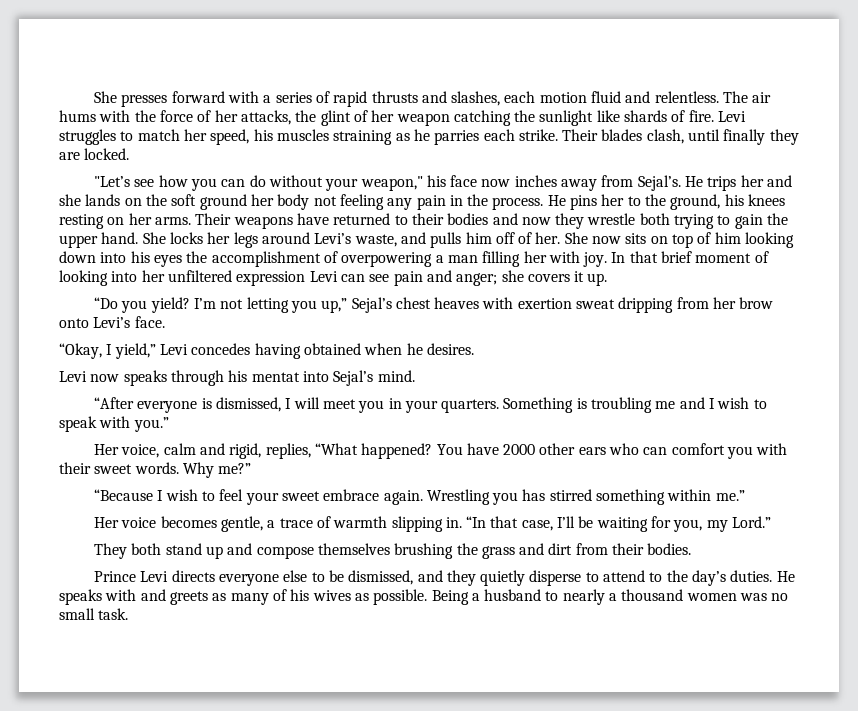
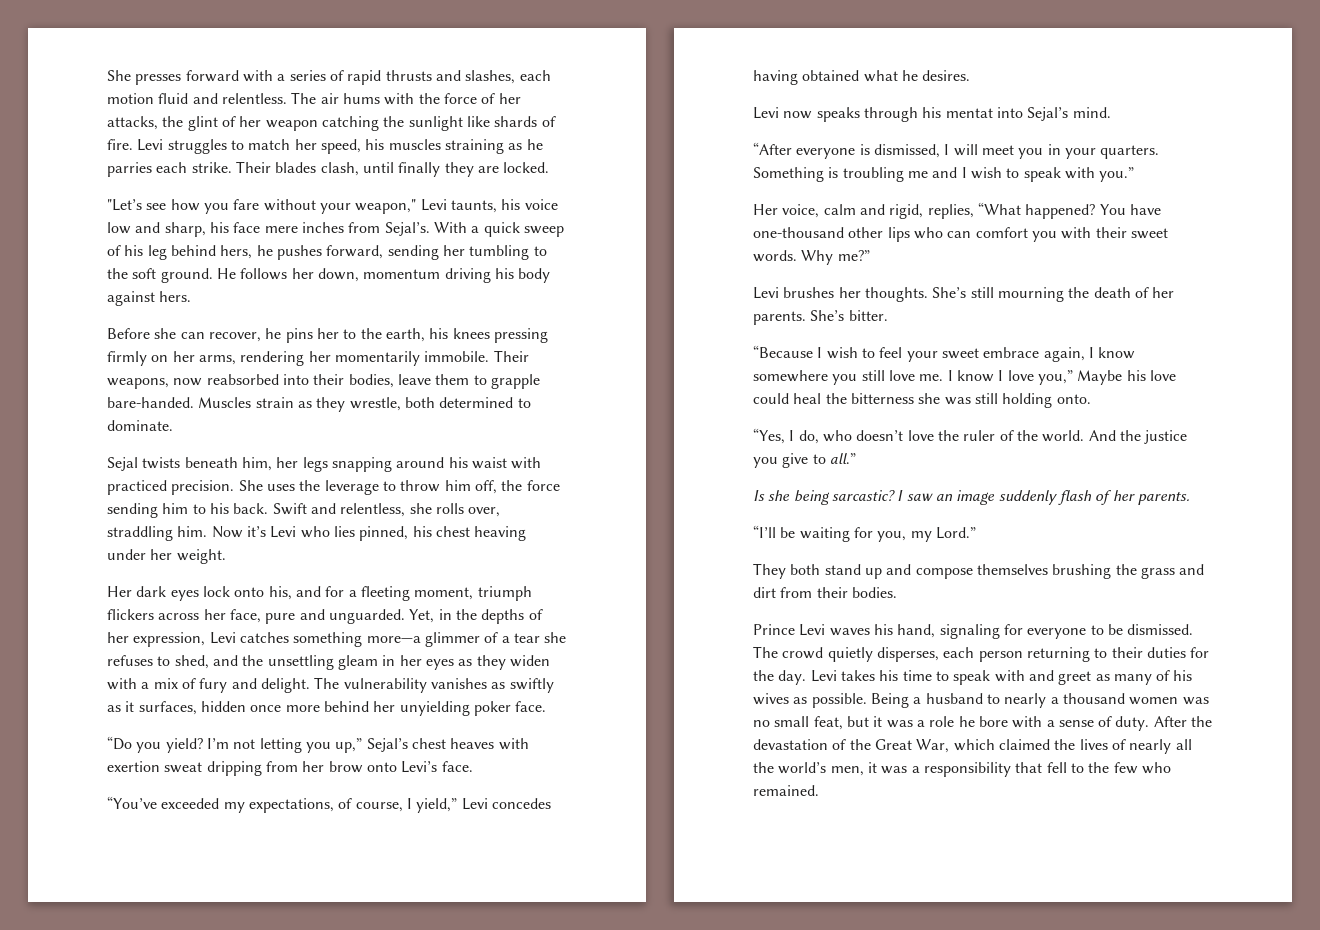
[221,175,266,187] can do -> [233,199,260,210] fare
[426,175,793,191] [59,194,566,210] his face now inches away from Sejal’s. He trips her and she lands on the soft ground her body not feeling any pain in the process. He -> [420,199,558,213] [107,222,564,237] [107,245,547,260] [107,268,551,283] [107,291,192,306] [107,328,282,342] Levi taunts, his voice low and sharp, his face mere inches from Sejal’s. With a quick sweep of his leg behind hers, he pushes forward, sending her tumbling to the soft ground. He follows her down, momentum driving his body against hers. // Before she can recover, he
[670,194,721,210] ground, -> [385,328,425,342] earth,
[59,213,789,229] [59,232,795,248] [59,251,769,267] [59,270,608,286] resting on her arms. Their weapons have returned to their bodies and now they wrestle both trying to gain the upper hand. She locks her legs around Levi’s waste, and pulls him off of her. She now sits on top of him looking down into his eyes the accomplishment of overpowering a man filling her with joy. In that brief moment of looking into her unfiltered expression Levi can see pain and anger; she covers it up. -> [493,328,548,343] [107,350,529,366] [107,374,540,389] [107,397,531,412] [107,420,173,431] [107,457,542,472] [107,480,560,495] [107,503,501,518] [107,526,527,541] [107,549,226,564] [107,586,532,601] [107,609,543,624] [107,632,567,647] [107,655,550,670] [107,677,554,693] [107,701,547,716] pressing firmly on her arms, rendering her momentarily immobile. Their weapons, now reabsorbed into their bodies, leave them to grapple bare-handed. Muscles strain as they wrestle, both determined to dominate. // Sejal twists beneath him, her legs snapping around his waist with practiced precision. She uses the leverage to throw him off, the force sending him to his back. Swift and relentless, she rolls over, straddling him. Now it’s Levi who lies pinned, his chest heaving under her weight. // Her dark eyes lock onto his, and for a fleeting moment, triumph flickers across her face, pure and unguarded. Yet, in the depths of her expression, Levi catches something more—a glimmer of a tear she refuses to shed, and the unsettling gleam in her eyes as they widen with a mix of fury and delight. The vulnerability vanishes as swiftly as it surfaces, hidden once more behind her unyielding poker face.
[59,343,102,359] “Okay, -> [107,796,403,813] “You’ve exceeded my expectations, of course,
[364,343,403,355] when -> [863,70,898,82] what
[503,443,606,455] 2000 other ears -> [753,227,910,242] one-thousand other lips
(252, 468) none -> [753,287,1175,302] [753,310,888,325] // Levi brushes her thoughts. She’s still mourning the death of her parents. She’s bitter.
[383,489,745,505] [93,516,576,532] again. Wrestling you has stirred something within me.” // Her voice becomes gentle, a trace of warmth slipping in. “In that case, I’ll -> [1043,347,1136,362] [753,370,1176,385] [753,393,1091,408] [753,428,1188,444] [753,453,856,468] [753,490,1190,505] [753,525,776,538] again, I know somewhere you still love me. I know I love you,” Maybe his love could heal the bitterness she was still holding onto. // “Yes, I do, who doesn’t love the ruler of the world. And the justice you give to all.” // Is she being sarcastic? I saw an image suddenly flash of her parents. // “I’ll
[171,570,795,586] [59,589,102,605] directs everyone else to be dismissed, and they quietly disperse to attend to the day’s duties. He speaks -> [829,624,1194,639] [753,646,1210,662] [753,670,991,685] waves his hand, signaling for everyone to be dismissed. The crowd quietly disperses, each person returning to their duties for the day. Levi takes his time to speak
[169,591,208,605] greets -> [1058,671,1092,685] greet
[98,608,129,620] task. -> [813,716,1213,731] [753,739,1192,754] [753,762,1171,777] [753,785,819,796] feat, but it was a role he bore with a sense of duty. After the devastation of the Great War, which claimed the lives of nearly all the world’s men, it was a responsibility that fell to the few who remained.

